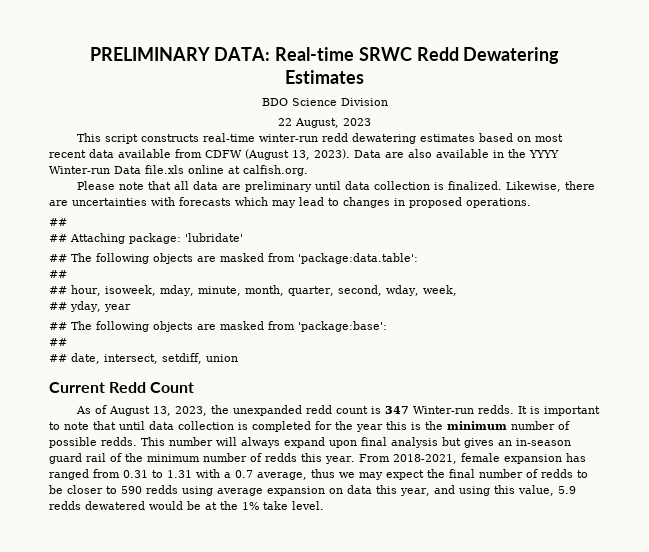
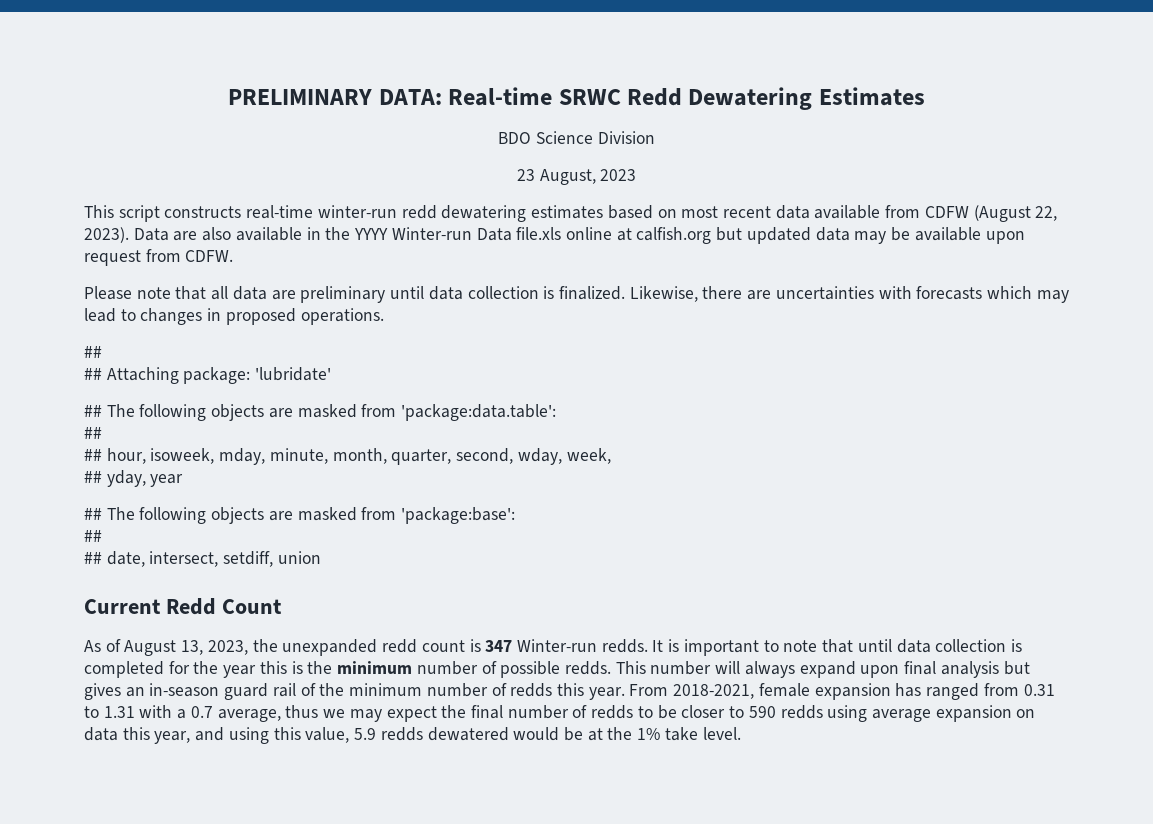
[278,118,292,126] 22 -> [516,169,535,181] 23
[292,150,310,160] 13, -> [1035,206,1058,221] 22,
[243,165,308,176] calfish.org. -> [636,227,1025,244] [84,249,234,266] calfish.org but updated data may be available upon request from CDFW.

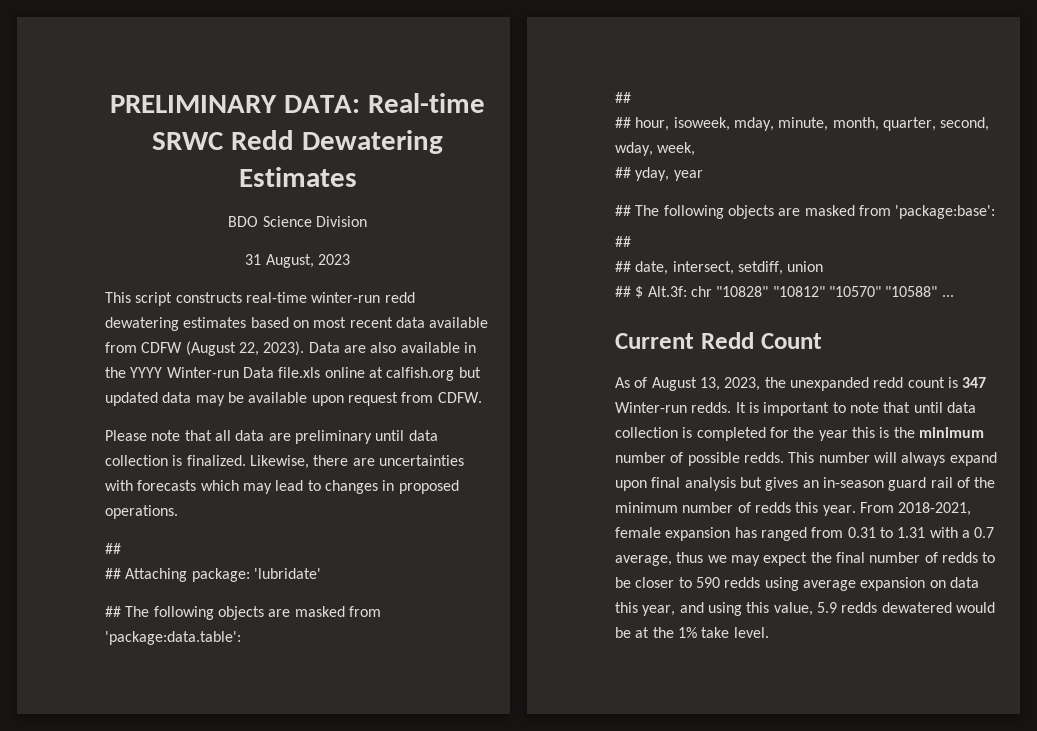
[516,169,535,181] 23 -> [245,254,262,265] 31
(321, 557) none -> [615,286,954,298] // ## $ Alt.3f: chr "10828" "10812" "10570" "10588" ...

